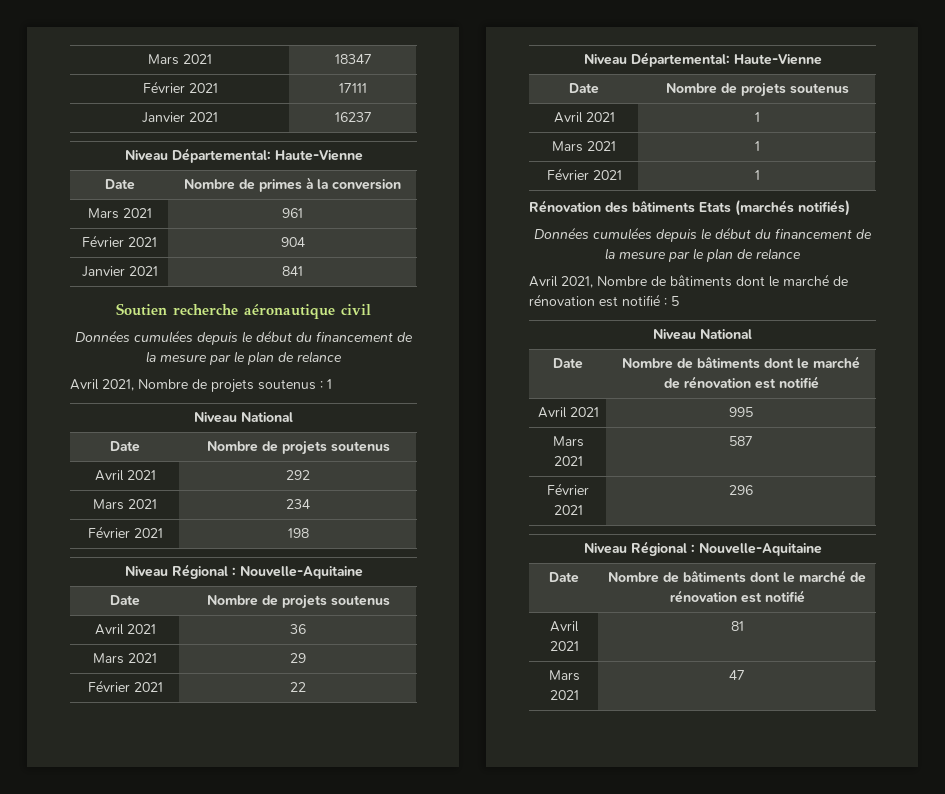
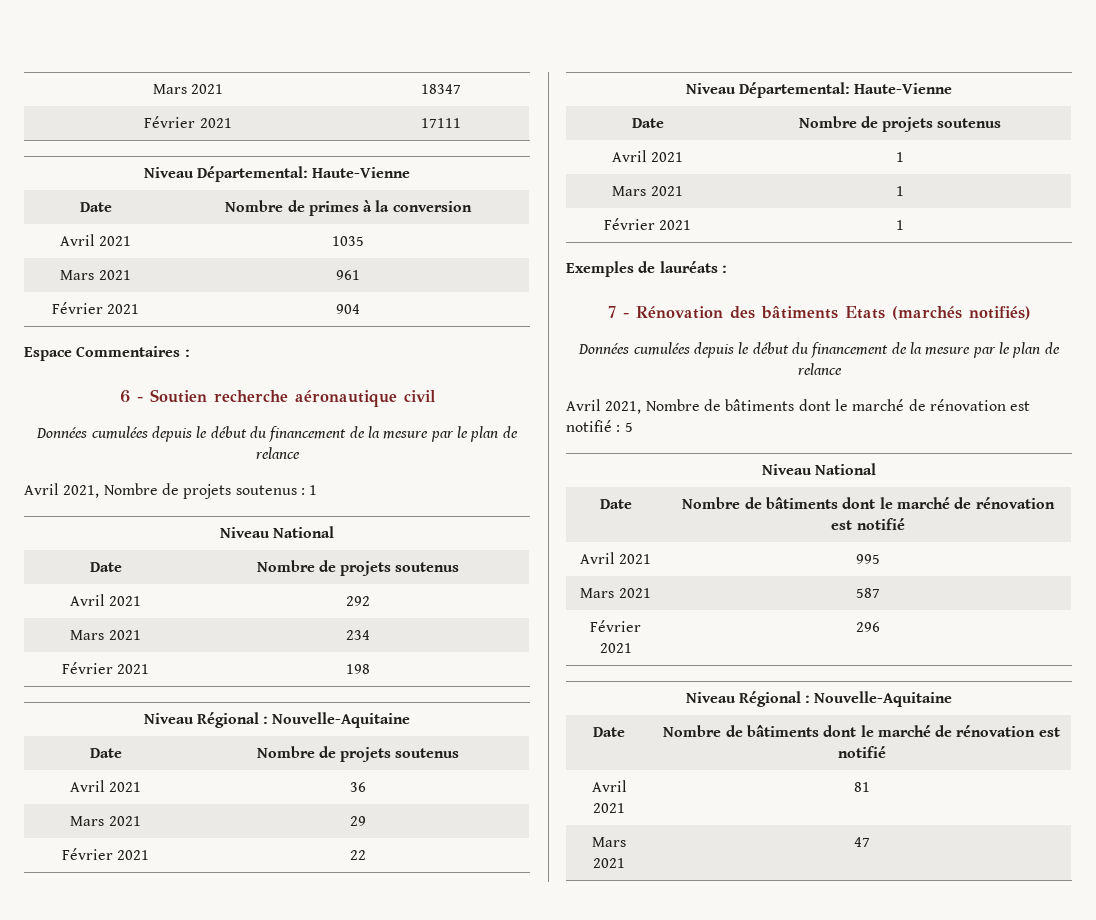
[142,112,218,123] [334,112,372,122] // Janvier 2021 | 16237 -> (461, 123) none
(401, 184) none -> [59,234,132,246] [332,236,364,246] // Avril 2021 | 1035
[81,266,158,277] [282,266,303,276] // Janvier 2021 | 841 // -> [24,346,190,361] [119,390,143,403] // Espace Commentaires : // 6 -
(760, 175) none -> [566,261,727,277] [607,306,629,318] Exemples de lauréats : // 7 -

